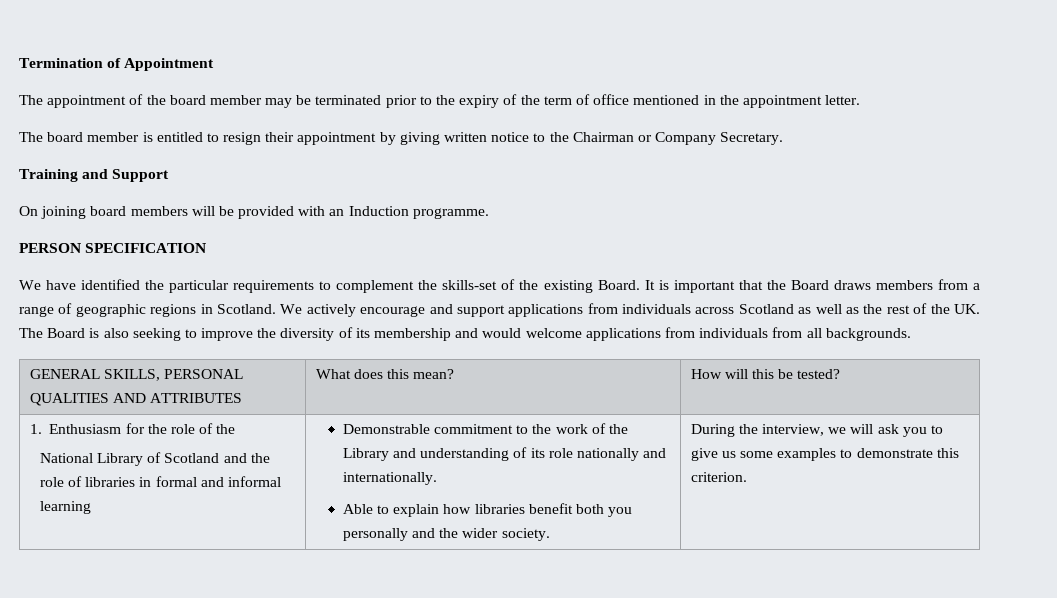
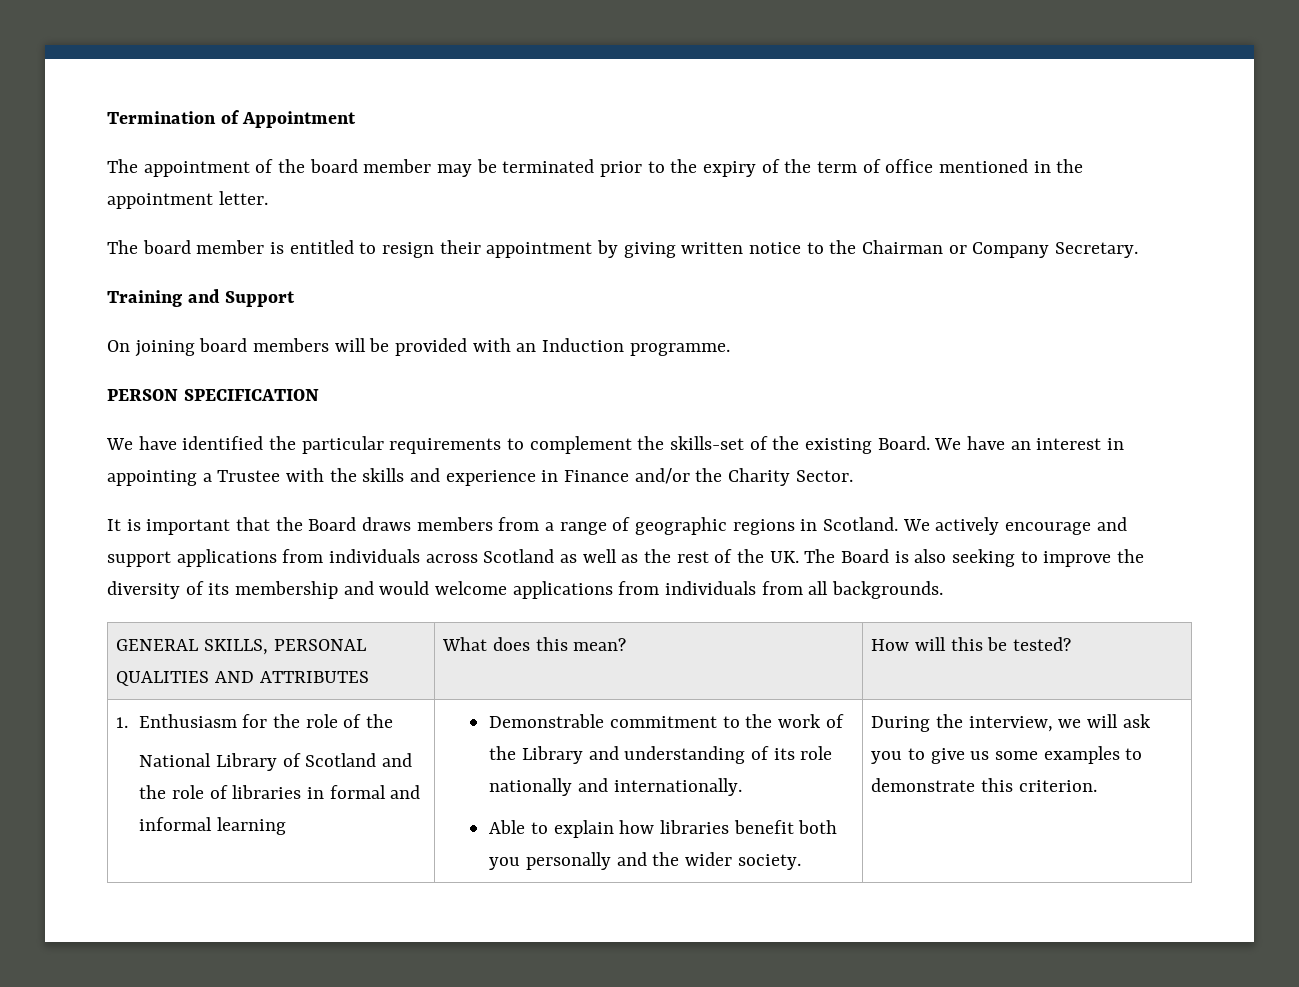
(640, 285) none -> [934,436,1125,450] [107,468,853,486] We have an interest in appointing a Trustee with the skills and experience in Finance and/or the Charity Sector. //

